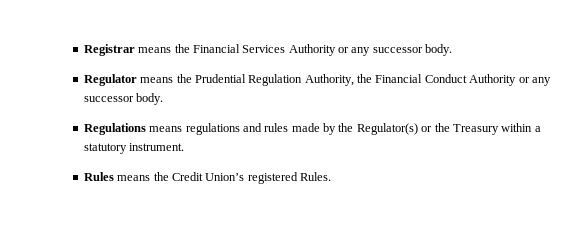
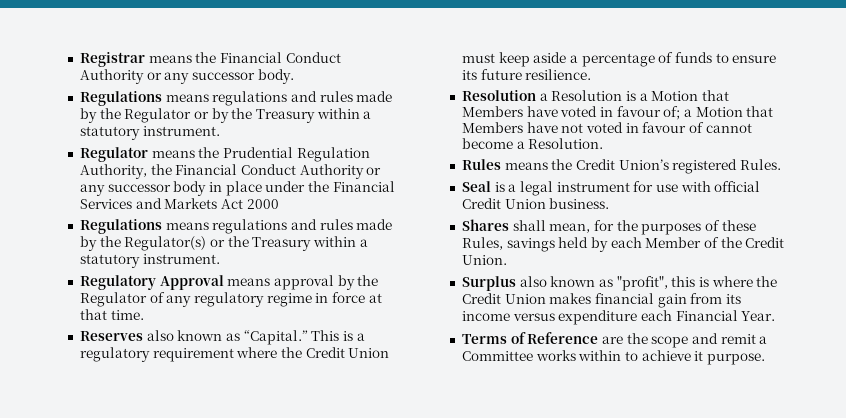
[242,44,453,56] Services Authority or any successor body. -> [285,52,341,63] [80,69,294,84] [80,91,393,106] [80,108,372,123] [80,126,220,140] Conduct Authority or any successor body. // Regulations means regulations and rules made by the Regulator or by the Treasury within a statutory instrument.
[136,93,164,105] body. -> [173,181,395,196] [80,198,279,209] body in place under the Financial Services and Markets Act 2000
(185, 147) none -> [80,275,379,290] [80,292,382,307] [80,309,144,320] [80,330,365,345] [80,347,390,362] [462,52,777,67] [462,69,592,80] [462,90,730,101] [462,106,774,120] [462,122,752,133] [462,138,604,149] // Regulatory Approval means approval by the Regulator of any regulatory regime in force at that time. // Reserves also known as “Capital.” This is a regulatory requirement where the Credit Union must keep aside a percentage of funds to ensure its future resilience. // Resolution a Resolution is a Motion that Members have voted in favour of; a Motion that Members have not voted in favour of cannot become a Resolution.
(332, 176) none -> [462,181,761,196] [462,198,610,209] [462,219,756,235] [462,237,785,252] [462,255,508,265] [462,276,778,291] [462,293,742,308] [462,310,776,325] [462,332,768,348] [462,350,766,365] // Seal is a legal instrument for use with official Credit Union business. // Shares shall mean, for the purposes of these Rules, savings held by each Member of the Credit Union. // Surplus also known as "profit", this is where the Credit Union makes financial gain from its income versus expenditure each Financial Year. // Terms of Reference are the scope and remit a Committee works within to achieve it purpose.

